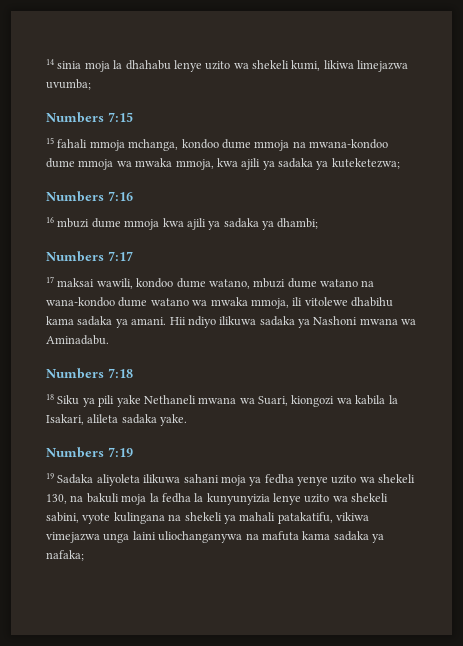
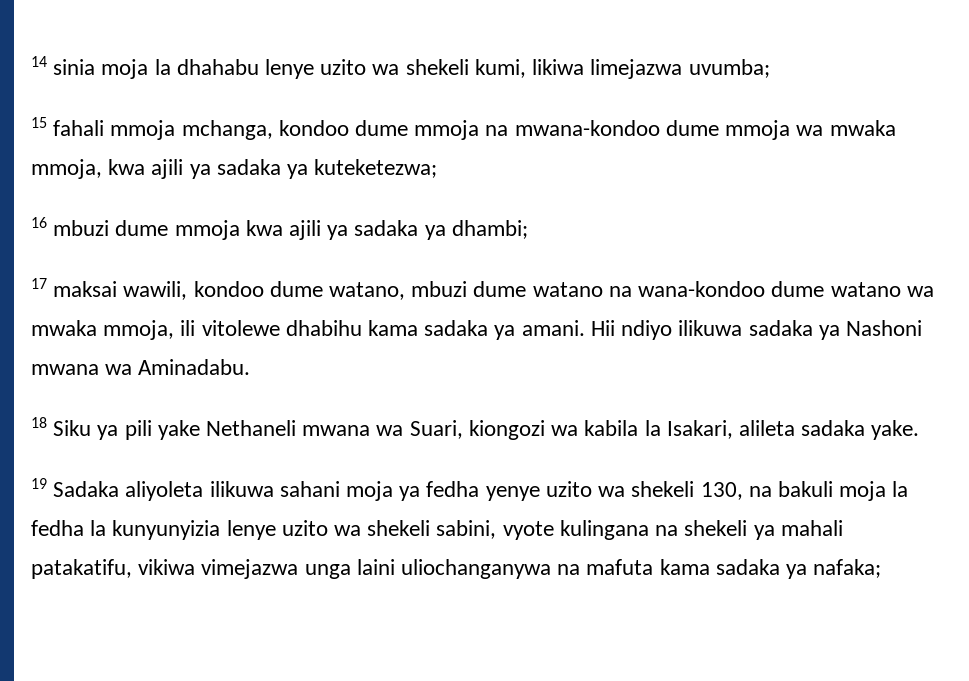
[46,112,133,123] // Numbers 7:15 -> (770, 68) none
[46,191,133,202] // Numbers 7:16 -> (438, 168) none
[46,251,133,262] // Numbers 7:17 -> (528, 229) none
[46,368,133,379] // Numbers 7:18 -> (251, 367) none
[46,447,133,458] // Numbers 7:19 -> (920, 430) none

